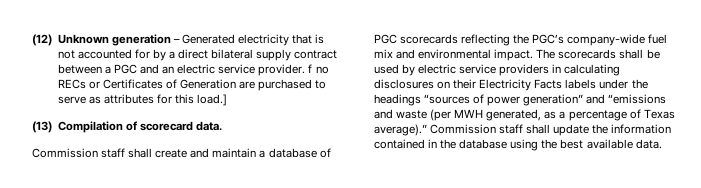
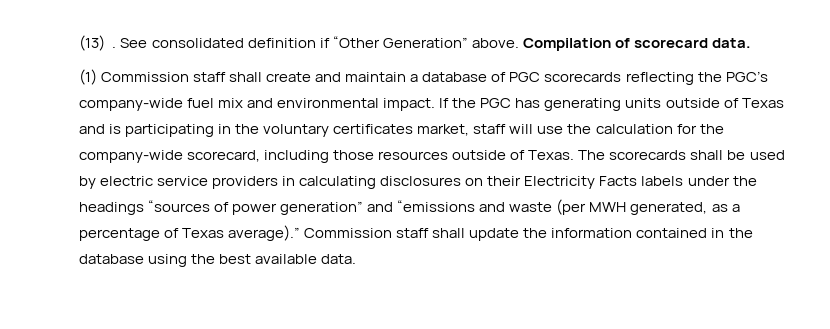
[31,34,325,46] [57,49,338,61] [57,64,329,76] [57,79,327,91] [57,94,228,106] [31,121,52,133] (12) Unknown generation – Generated electricity that is not accounted for by a direct bilateral supply contract between a PGC and an electric service provider. f no RECs or Certificates of Generation are purchased to serve as attributes for this load.] // (13) -> [78,35,519,51] (13) . See consolidated definition if “Other Generation” above.
(222, 126) none -> [78,69,97,85] (1)
(534, 55) none -> [439,98,784,111] [78,124,724,137] [78,150,575,163] If the PGC has generating units outside of Texas and is participating in the voluntary certificates market, staff will use the calculation for the company-wide scorecard, including those resources outside of Texas.

